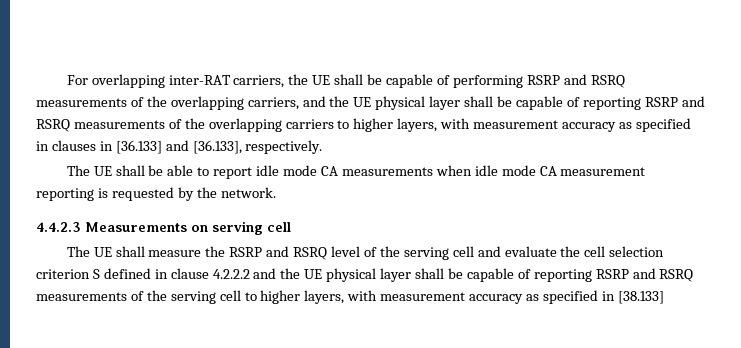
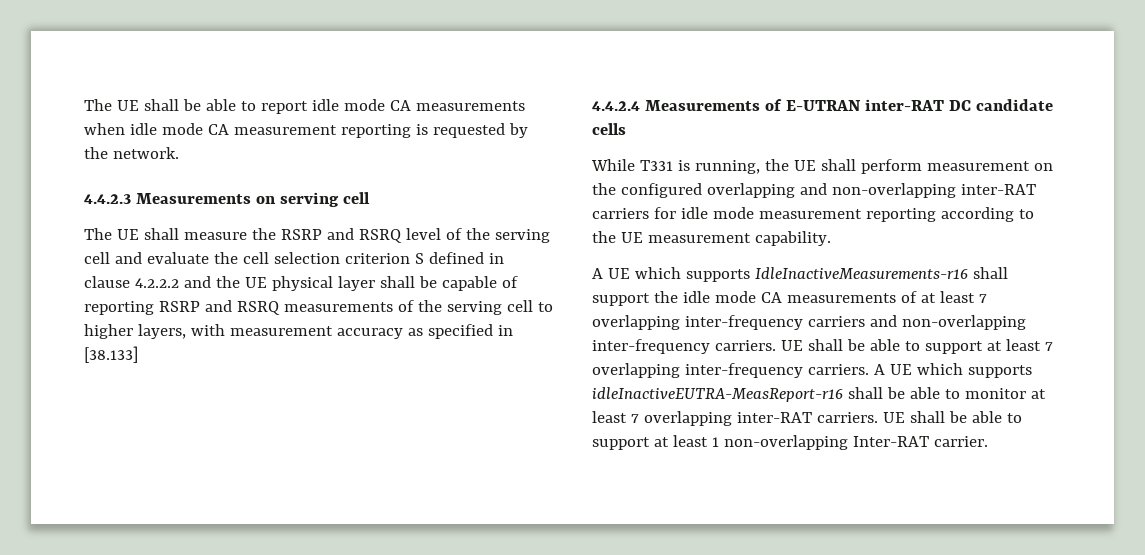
[66,74,625,88] [36,96,705,110] [36,118,691,132] [36,140,323,154] For overlapping inter-RAT carriers, the UE shall be capable of performing RSRP and RSRQ measurements of the overlapping carriers, and the UE physical layer shall be capable of reporting RSRP and RSRQ measurements of the overlapping carriers to higher layers, with measurement accuracy as specified in clauses in [36.133] and [36.133], respectively. // -> (84, 105) none
(664, 297) none -> [592,99,1053,111] [592,123,626,135] [591,159,1053,174] [592,183,1036,198] [592,207,1034,222] [592,231,831,246] [592,267,1008,282] [592,291,987,306] [592,315,1026,330] [592,339,1053,354] [592,363,1032,378] [592,387,1046,402] [592,411,1022,426] [592,435,988,450] // 4.4.2.4 Measurements of E-UTRAN inter-RAT DC candidate cells // While T331 is running, the UE shall perform measurement on the configured overlapping and non-overlapping inter-RAT carriers for idle mode measurement reporting according to the UE measurement capability. // A UE which supports IdleInactiveMeasurements-r16 shall support the idle mode CA measurements of at least 7 overlapping inter-frequency carriers and non-overlapping inter-frequency carriers. UE shall be able to support at least 7 overlapping inter-frequency carriers. A UE which supports idleInactiveEUTRA-MeasReport-r16 shall be able to monitor at least 7 overlapping inter-RAT carriers. UE shall be able to support at least 1 non-overlapping Inter-RAT carrier.

